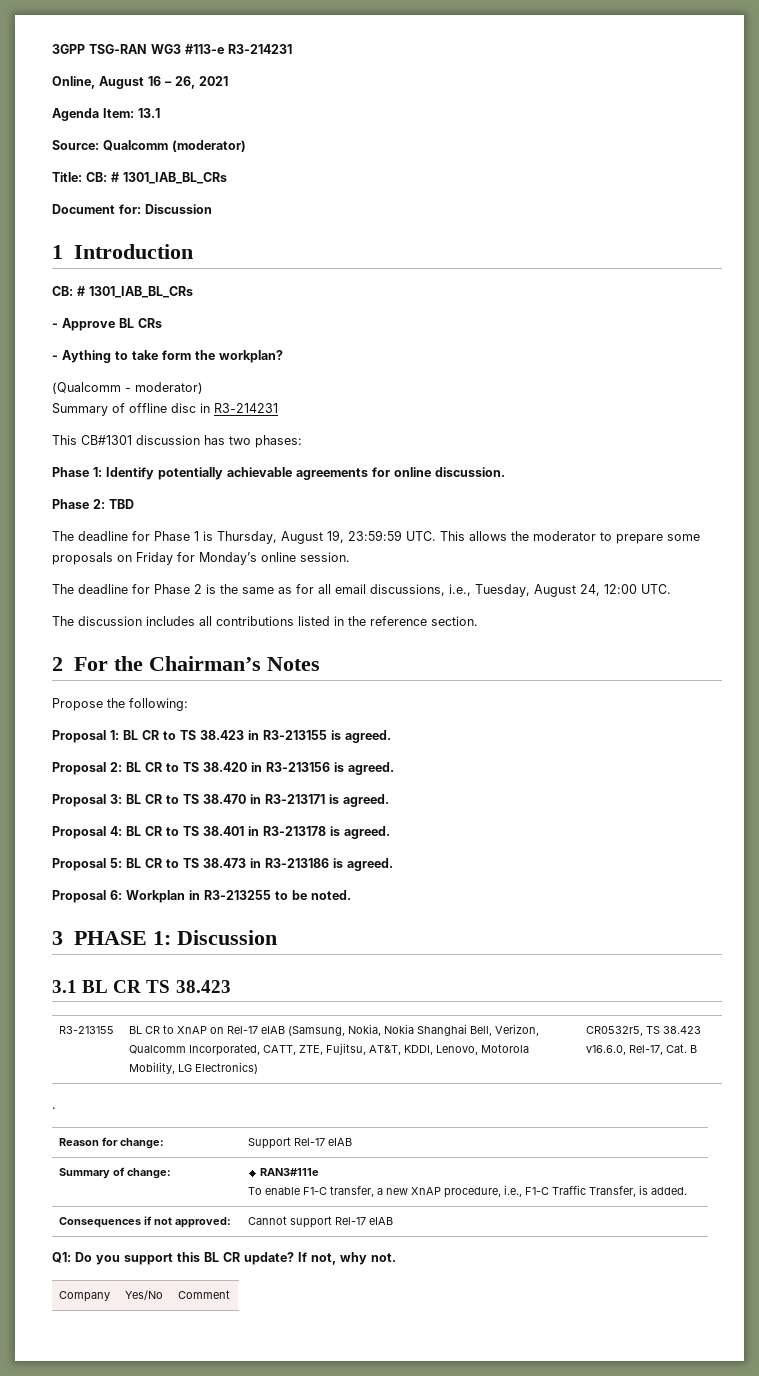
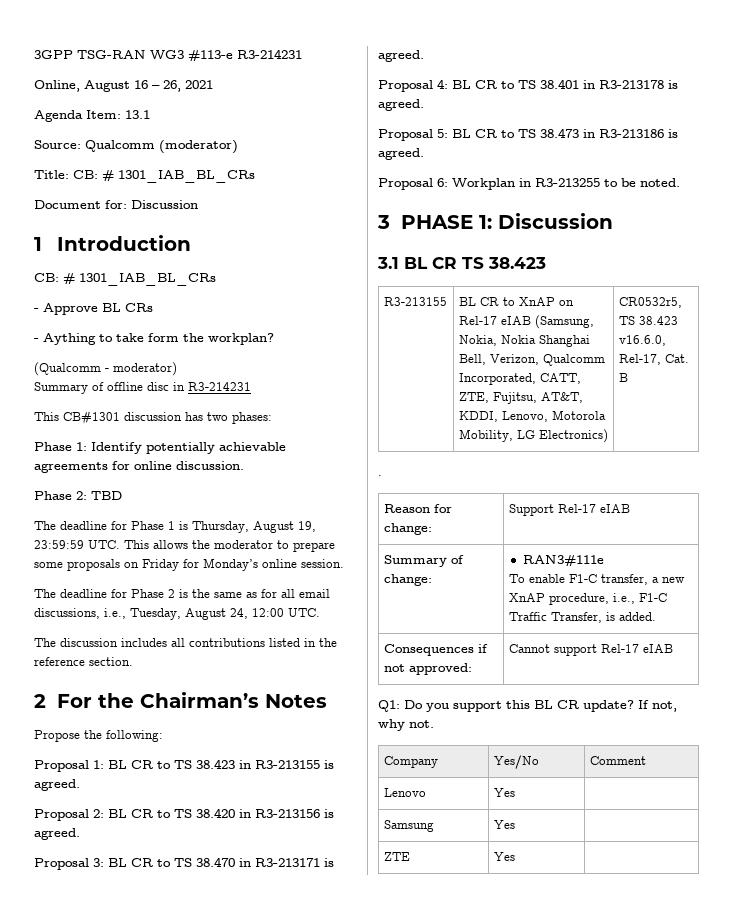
(231, 1294) none -> [383,788,426,797] [493,788,515,797] [383,820,434,832] [493,820,515,829] [383,852,410,861] [493,852,515,861] // Lenovo | Yes | // Samsung | Yes | // ZTE | Yes |

